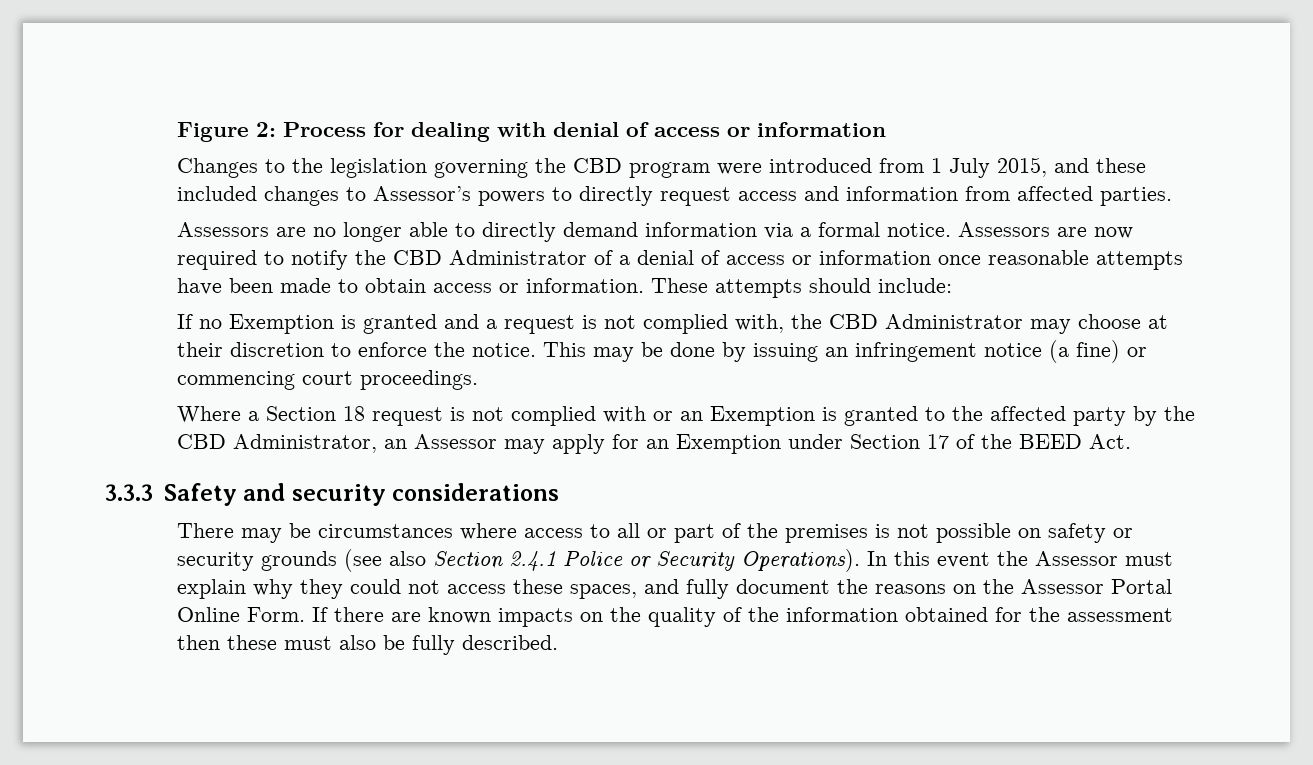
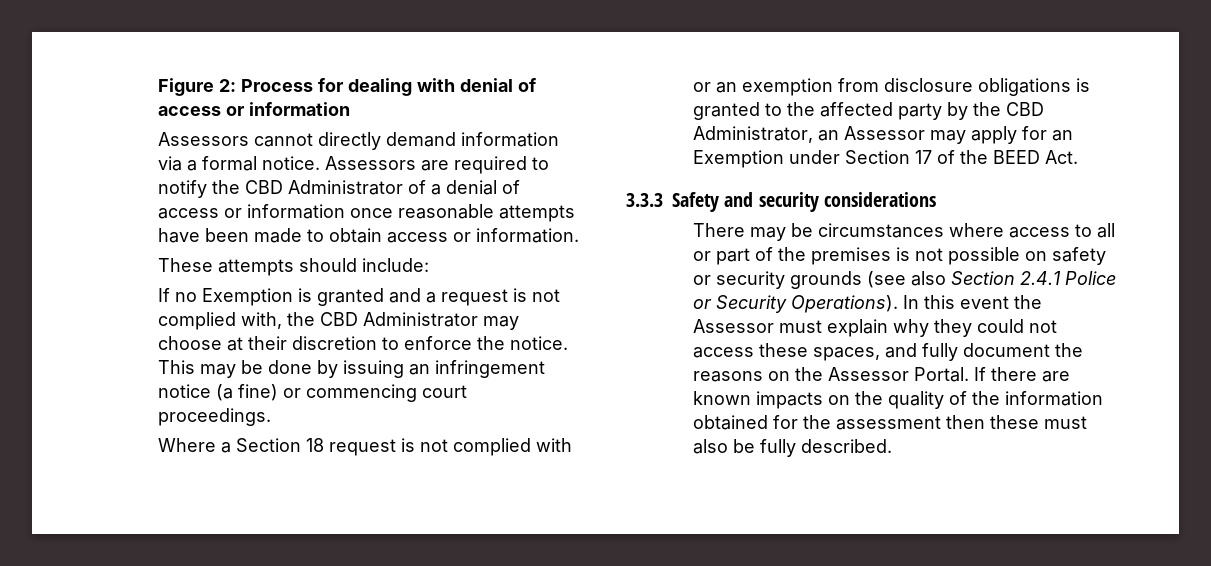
[176,157,1146,178] [176,186,1172,206] [176,222,475,242] Changes to the legislation governing the CBD program were introduced from 1 July 2015, and these included changes to Assessor’s powers to directly request access and information from affected parties. // Assessors are no longer able to -> [158,132,314,147] Assessors cannot
[1093,227,1133,239] now -> (450, 165) none
(644, 285) none -> (580, 235) //
[709,406,815,426] Exemption -> [742,78,1072,96] exemption from disclosure obligations
[1110,579,1172,594] [176,607,305,622] Portal Online Form. -> [914,367,970,382] Portal.

